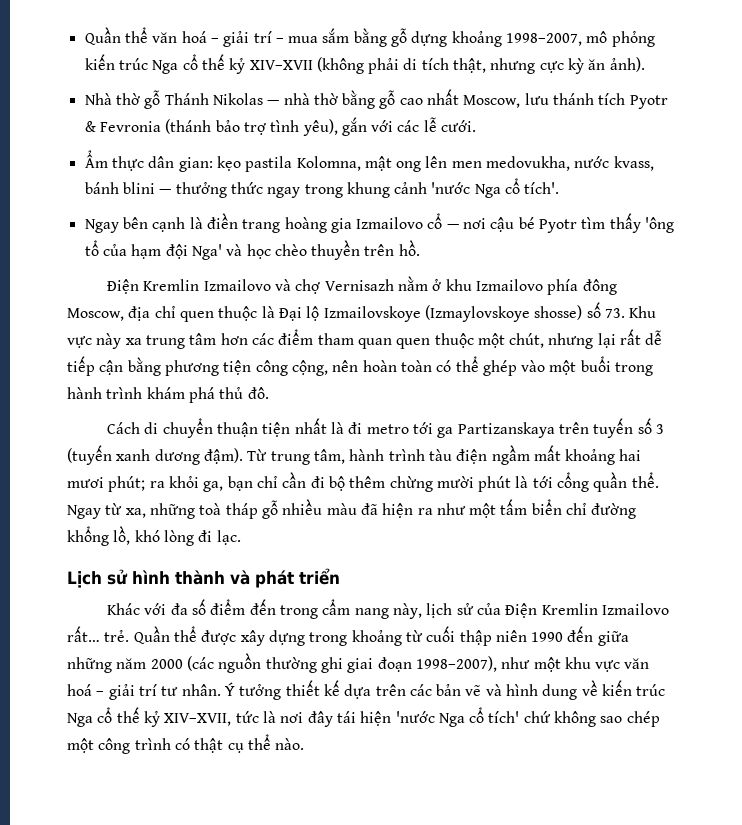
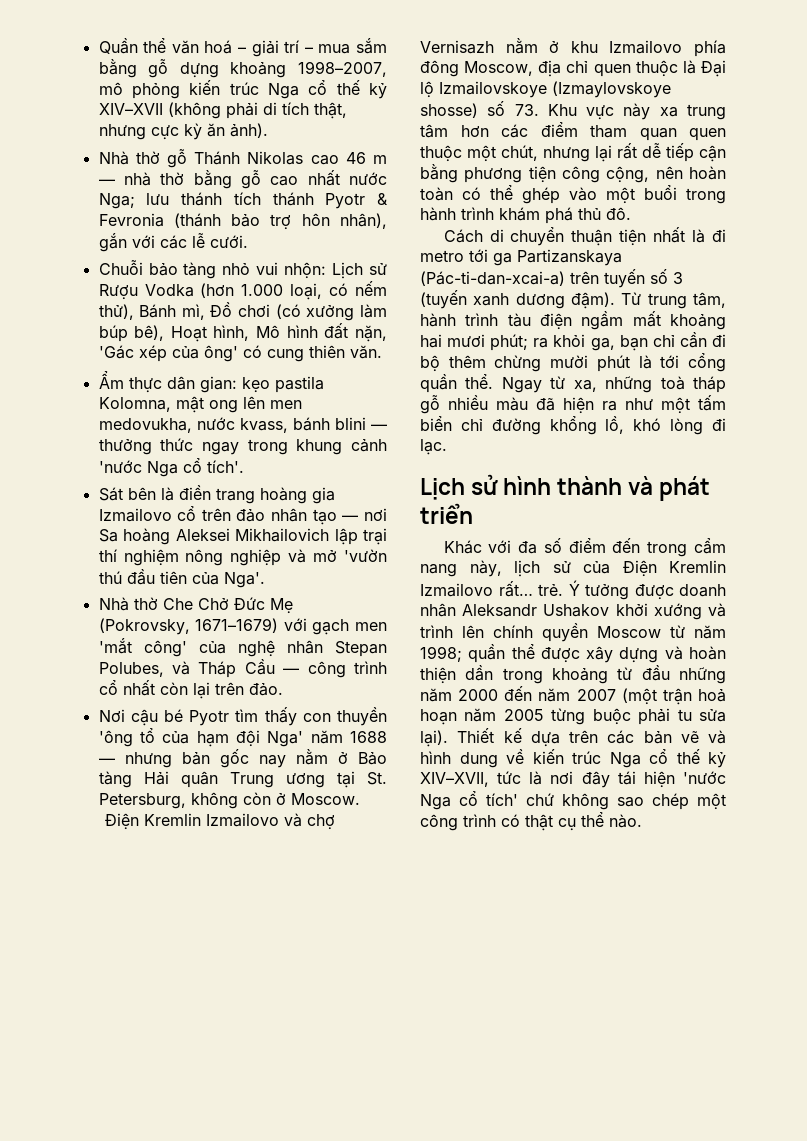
(263, 99) none -> [310,152,387,165] cao 46 m
[463,95,521,108] Moscow, -> [349,172,387,185] [98,193,135,209] nước Nga;
(626, 99) none -> [272,192,314,206] thánh
[270,119,338,136] tình yêu), -> [301,213,387,229] hôn nhân),
(477, 126) none -> [98,260,387,279] [98,281,387,300] [98,302,387,321] [98,323,387,342] [98,345,382,362] // Chuỗi bảo tàng nhỏ vui nhộn: Lịch sử Rượu Vodka (hơn 1.000 loại, có nếm thử), Bánh mì, Đồ chơi (có xưởng làm búp bê), Hoạt hình, Mô hình đất nặn, 'Gác xép của ông' có cung thiên văn.
[84,217,186,233] Ngay bên cạnh -> [98,487,156,501] Sát bên
[446,218,487,229] — nơi -> [201,508,387,525] [98,528,387,545] [98,549,387,566] [98,569,265,588] [98,597,293,614] [98,618,387,635] [98,638,387,657] [98,659,387,678] [98,680,283,699] [98,709,125,722] trên đảo nhân tạo — nơi Sa hoàng Aleksei Mikhailovich lập trại thí nghiệm nông nghiệp và mở 'vườn thú đầu tiên của Nga'. // Nhà thờ Che Chở Đức Mẹ (Pokrovsky, 1671–1679) với gạch men 'mắt công' của nghệ nhân Stepan Polubes, và Tháp Cầu — công trình cổ nhất còn lại trên đảo. // Nơi
(641, 223) none -> [302,707,387,726] con thuyền
[226,240,420,260] và học chèo thuyền trên hồ. -> [310,730,387,744] [98,749,387,768] [98,771,387,788] [98,792,360,809] năm 1688 — nhưng bản gốc nay nằm ở Bảo tàng Hải quân Trung ương tại St. Petersburg, không còn ở Moscow.
(555, 430) none -> [420,271,565,286] (Pác-ti-dan-xcai-a)
[133,626,629,646] [67,653,650,673] [67,680,320,700] Quần thể được xây dựng trong khoảng từ cuối thập niên 1990 đến giữa những năm 2000 (các nguồn thường ghi giai đoạn 1998–2007), như một khu vực văn hoá – giải trí tư nhân. Ý tưởng thiết -> [568,580,726,600] [420,603,726,620] [420,623,726,642] [420,644,726,663] [420,665,726,684] [420,686,726,705] [420,708,726,725] [420,728,495,747] Ý tưởng được doanh nhân Aleksandr Ushakov khởi xướng và trình lên chính quyền Moscow từ năm 1998; quần thể được xây dựng và hoàn thiện dần trong khoảng từ đầu những năm 2000 đến năm 2007 (một trận hoả hoạn năm 2005 từng buộc phải tu sửa lại). Thiết

